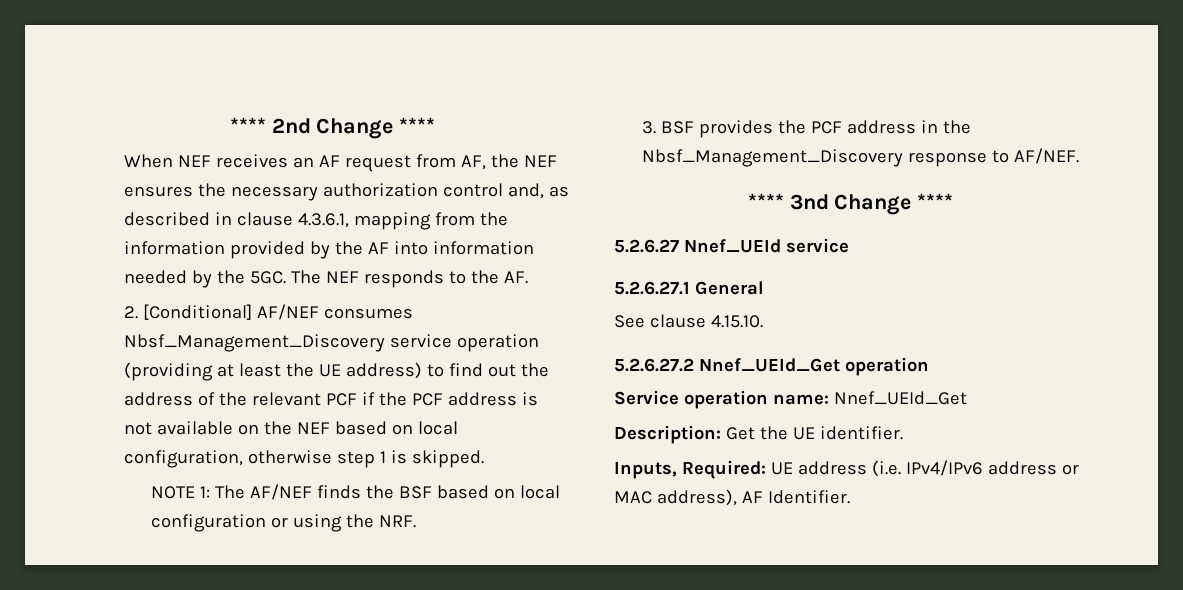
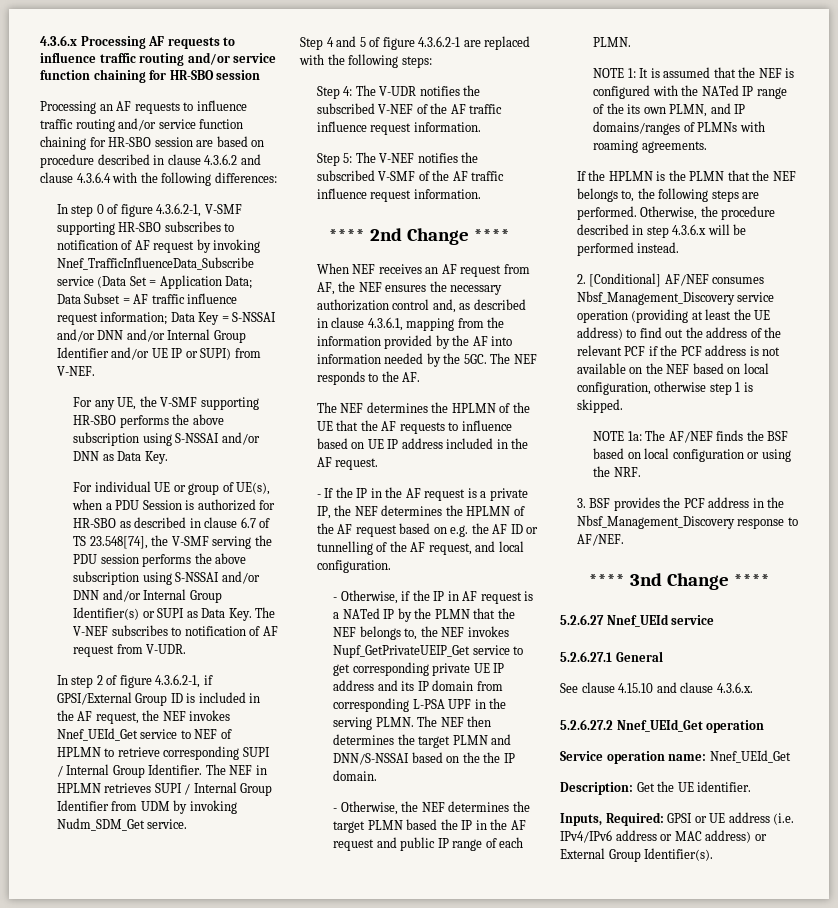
(229, 125) none -> [40,35,236,49] [40,52,277,66] [40,69,261,83] [40,100,247,114] [40,118,244,132] [40,136,265,150] [40,154,261,168] [40,172,277,186] [56,203,242,217] [56,221,235,235] [56,239,261,253] [56,257,254,270] [56,275,253,289] [56,293,238,304] [56,312,277,325] [56,329,246,343] [56,347,261,360] [56,366,95,376] [73,396,259,410] [73,414,224,428] [73,432,260,446] [73,451,168,464] [73,481,271,495] [72,499,276,511] [73,517,271,528] [73,535,272,549] [73,553,247,567] [73,571,260,585] [73,589,222,603] [73,607,276,621] [73,625,278,636] [73,644,187,657] [56,674,213,688] [56,692,261,706] [56,710,231,724] [56,728,232,741] [56,746,270,760] [56,764,267,778] [56,782,273,796] [56,800,237,814] [56,818,188,831] [300,36,531,50] [299,54,432,68] [316,85,481,99] [316,103,503,114] [316,121,481,135] [316,152,479,166] [316,170,505,181] [316,188,481,202] 4.3.6.x Processing AF requests to influence traffic routing and/or service function chaining for HR-SBO session // Processing an AF requests to influence traffic routing and/or service function chaining for HR-SBO session are based on procedure described in clause 4.3.6.2 and clause 4.3.6.4 with the following differences: // In step 0 of figure 4.3.6.2-1, V-SMF supporting HR-SBO subscribes to notification of AF request by invoking Nnef_TrafficInfluenceData_Subscribe service (Data Set = Application Data; Data Subset = AF traffic influence request information; Data Key = S-NSSAI and/or DNN and/or Internal Group Identifier and/or UE IP or SUPI) from V-NEF. // For any UE, the V-SMF supporting HR-SBO performs the above subscription using S-NSSAI and/or DNN as Data Key. // For individual UE or group of UE(s), when a PDU Session is authorized for HR-SBO as described in clause 6.7 of TS 23.548[74], the V-SMF serving the PDU session performs the above subscription using S-NSSAI and/or DNN and/or Internal Group Identifier(s) or SUPI as Data Key. The V-NEF subscribes to notification of AF request from V-UDR. // In step 2 of figure 4.3.6.2-1, if GPSI/External Group ID is included in the AF request, the NEF invokes Nnef_UEId_Get service to NEF of HPLMN to retrieve corresponding SUPI / Internal Group Identifier. The NEF in HPLMN retrieves SUPI / Internal Group Identifier from UDM by invoking Nudm_SDM_Get service. // Step 4 and 5 of figure 4.3.6.2-1 are replaced with the following steps: // Step 4: The V-UDR notifies the subscribed V-NEF of the AF traffic influence request information. // Step 5: The V-NEF notifies the subscribed V-SMF of the AF traffic influence request information. //
(528, 277) none -> [316,402,530,413] [316,420,512,434] [316,438,529,449] [316,457,379,470] [316,487,528,501] [316,505,525,519] [316,523,539,537] [316,541,524,555] [316,560,391,573] [333,590,534,604] [333,608,515,622] [333,626,509,640] [333,645,524,658] [333,662,505,676] [333,680,503,691] [333,698,507,712] [333,716,492,730] [333,734,512,748] [333,752,515,765] [333,770,378,781] [333,801,530,815] [333,819,526,833] [333,837,524,851] [593,37,632,47] [593,67,795,78] [593,85,787,99] [593,103,746,117] [593,121,765,135] [593,140,707,153] [576,170,796,181] [576,188,760,202] [576,206,776,220] [576,224,747,238] [576,242,680,256] // The NEF determines the HPLMN of the UE that the AF requests to influence based on UE IP address included in the AF request. // - If the IP in the AF request is a private IP, the NEF determines the HPLMN of the AF request based on e.g. the AF ID or tunnelling of the AF request, and local configuration. // - Otherwise, if the IP in AF request is a NATed IP by the PLMN that the NEF belongs to, the NEF invokes Nupf_GetPrivateUEIP_Get service to get corresponding private UE IP address and its IP domain from corresponding L-PSA UPF in the serving PLMN. The NEF then determines the target PLMN and DNN/S-NSSAI based on the the IP domain. // - Otherwise, the NEF determines the target PLMN based the IP in the AF request and public IP range of each PLMN. // NOTE 1: It is assumed that the NEF is configured with the NATed IP range of the its own PLMN, and IP domains/ranges of PLMNs with roaming agreements. // If the HPLMN is the PLMN that the NEF belongs to, the following steps are performed. Otherwise, the procedure described in step 4.3.6.x will be performed instead.
[200,486,211,498] 1: -> [627,431,642,441] 1a:
[710,315,763,328] 4.15.10. -> [618,682,753,693] 4.15.10 and clause 4.3.6.x.
(766, 469) none -> [667,813,707,823] GPSI or
[656,489,850,506] address), AF Identifier. -> [705,830,767,843] [560,848,714,862] address) or External Group Identifier(s).

